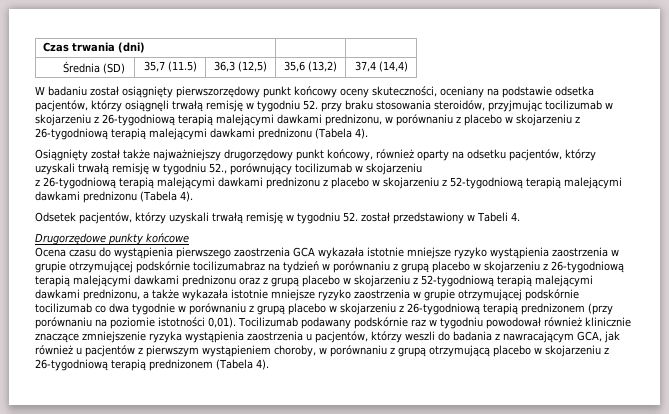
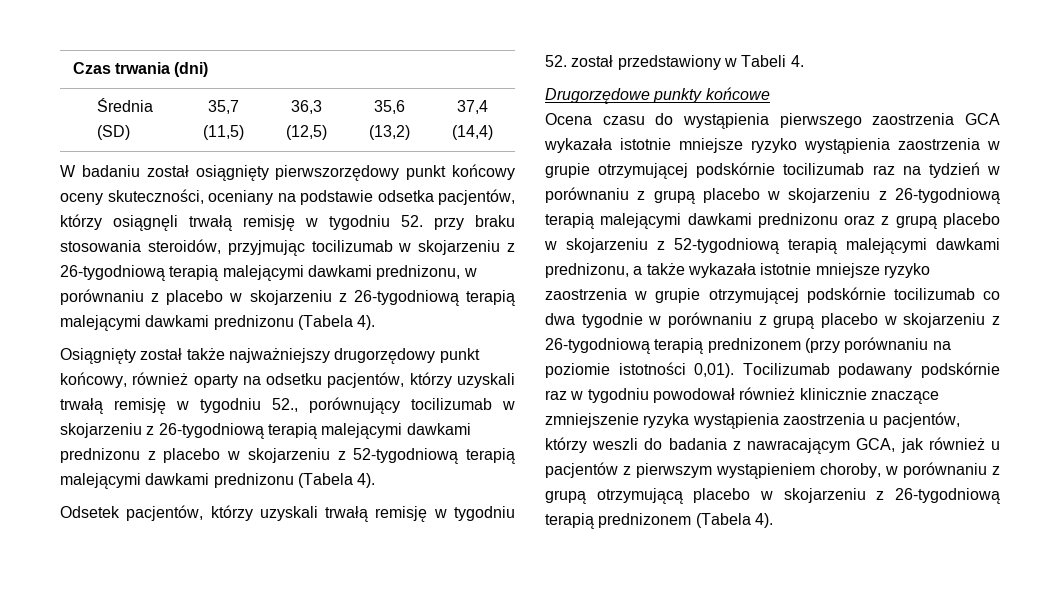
[167,61,197,72] (11.5) -> [202,125,244,140] (11,5)
(422, 169) // -> (142, 430) none
[193,261,265,271] tocilizumabraz -> [783,163,895,175] tocilizumab raz

